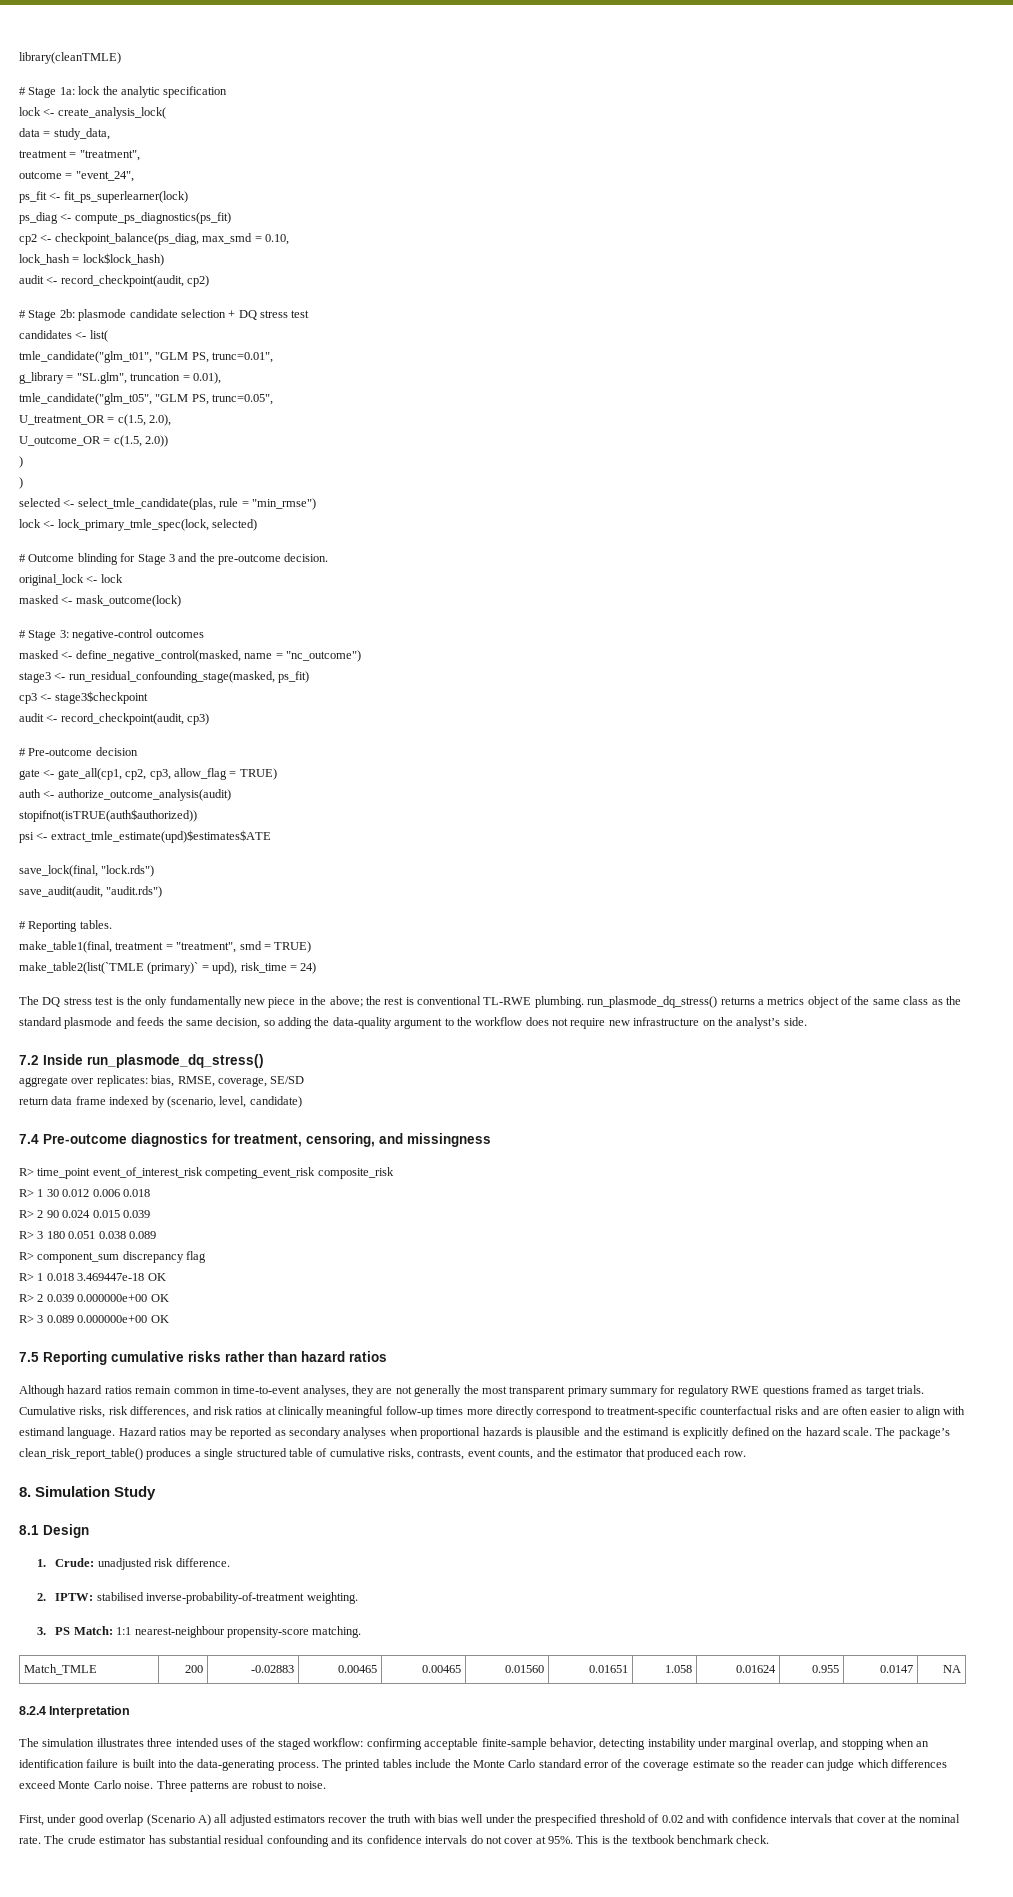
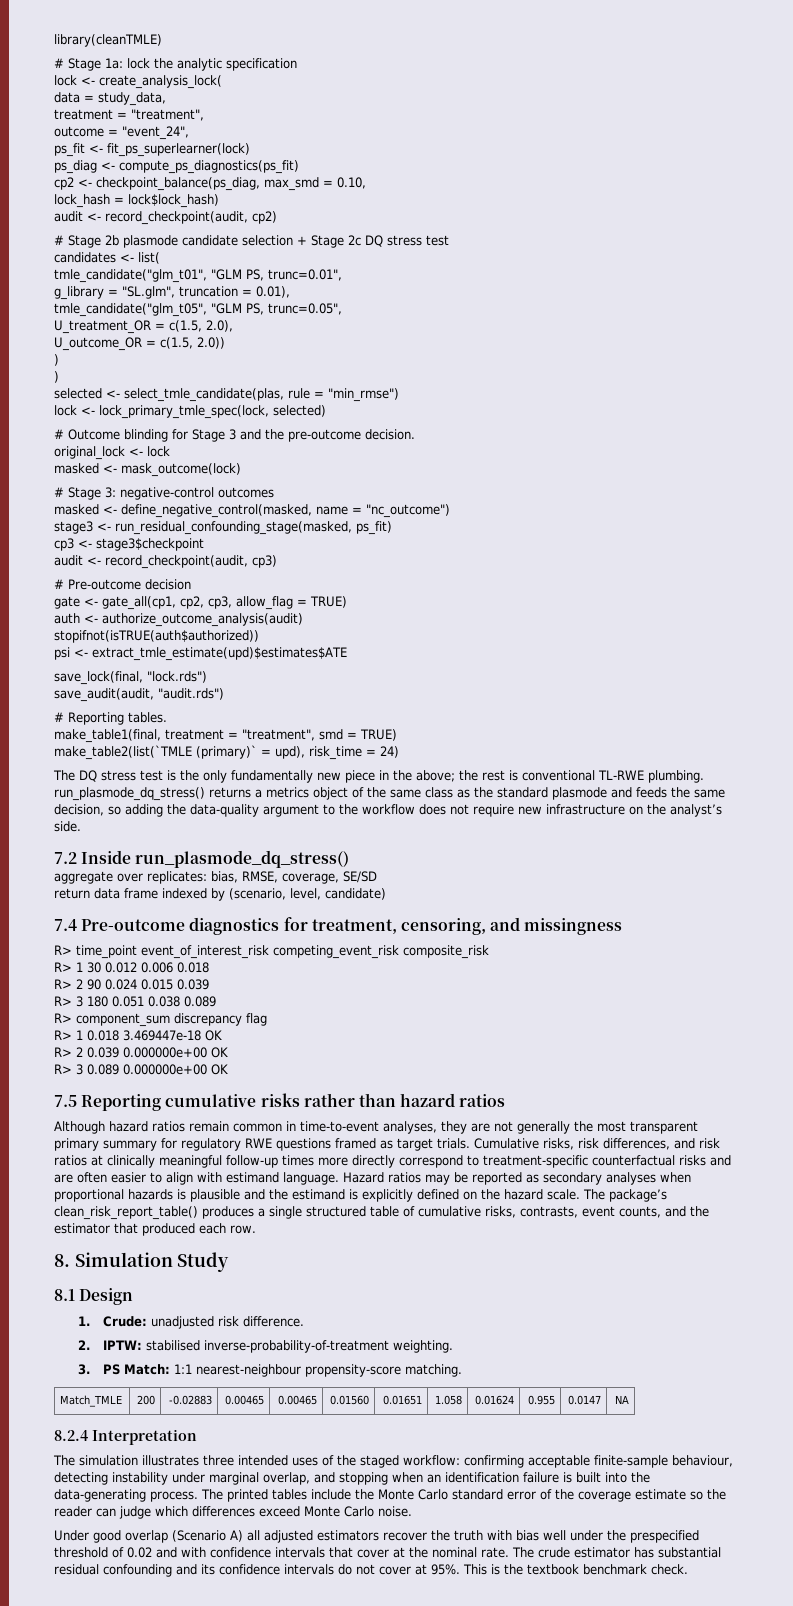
[59,309,75,318] 2b: -> [105,235,119,246] 2b
(236, 314) none -> [311,235,361,248] Stage 2c
[549,1738,596,1750] behavior, -> [672,1455,733,1467] behaviour,
[156,1780,327,1792] [19,1814,77,1826] Three patterns are robust to noise. // First, under -> [54,1530,89,1541] // Under

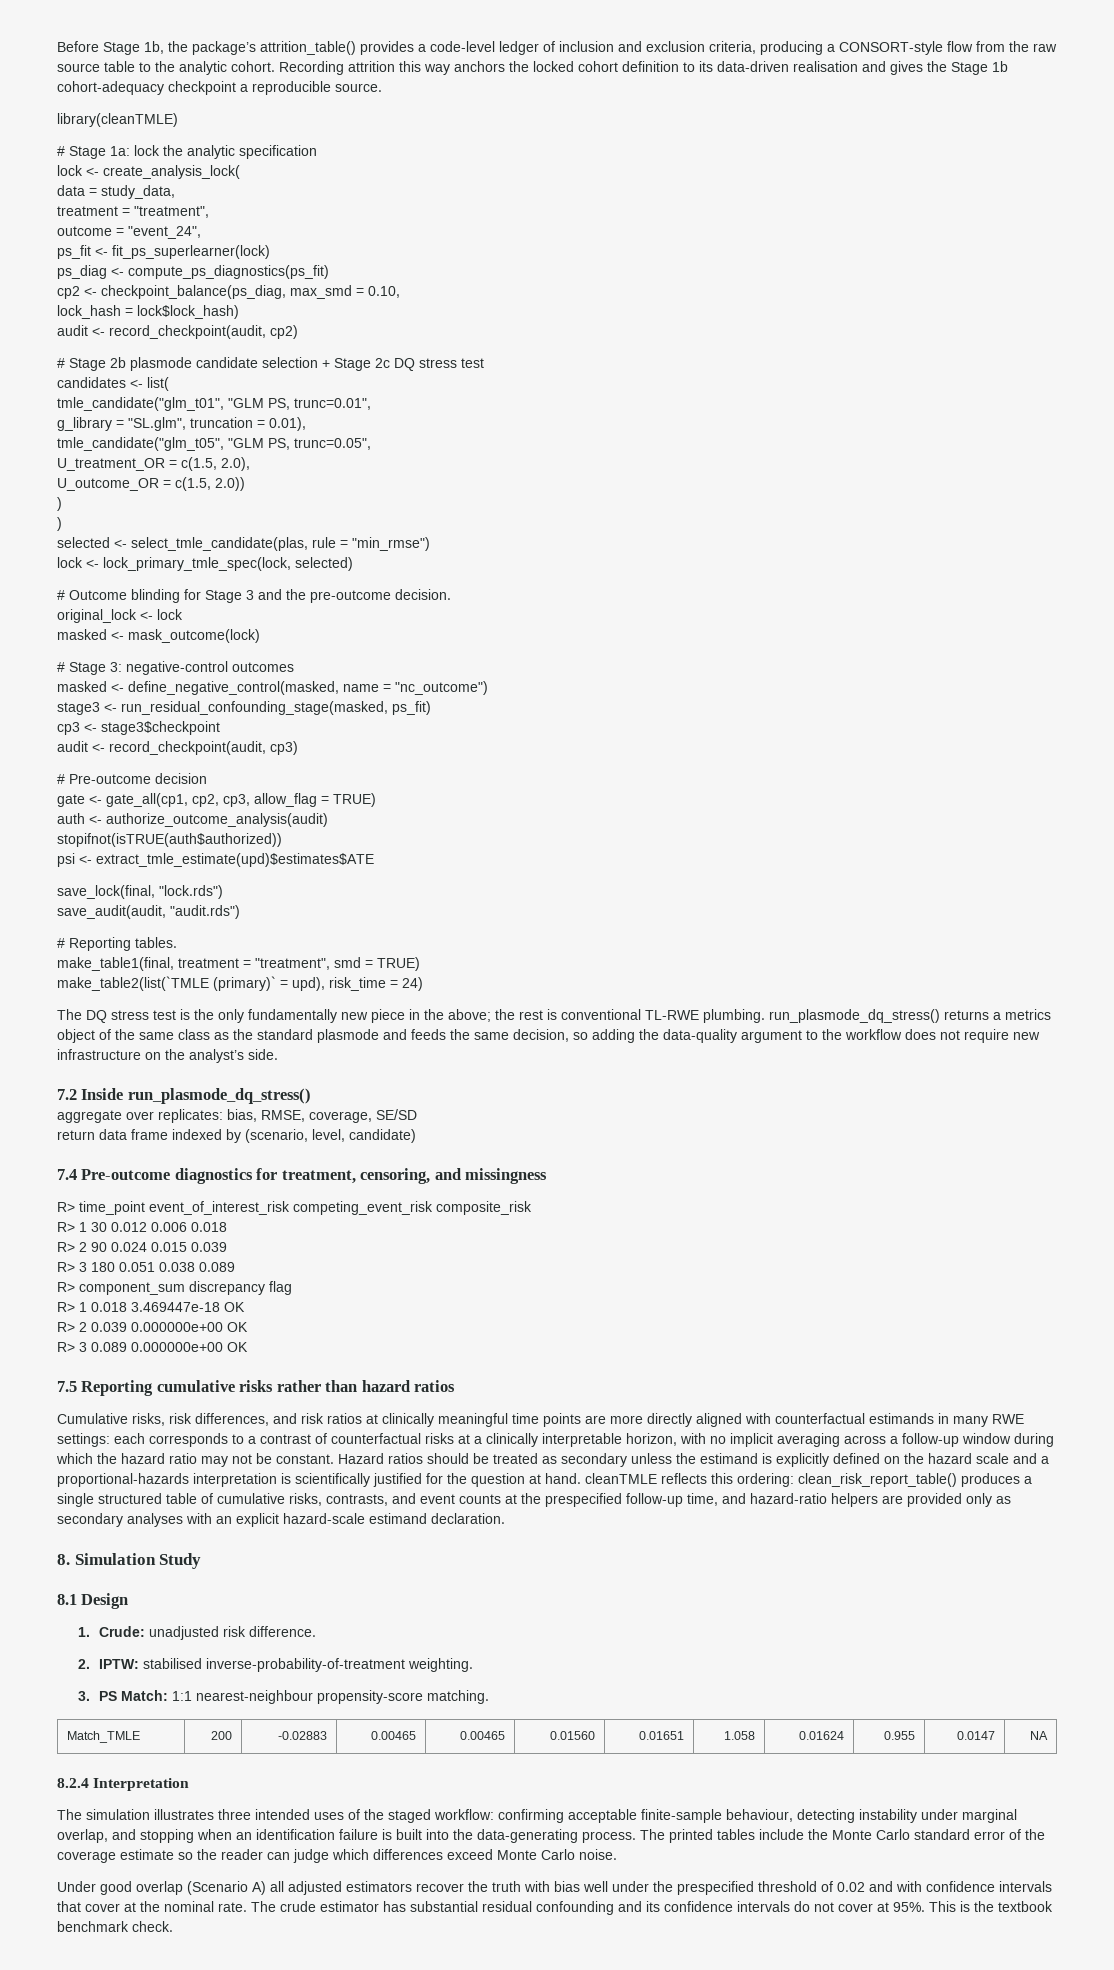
(54, 40) none -> [57,41,1057,55] [57,61,1008,75] [57,81,382,95] Before Stage 1b, the package’s attrition_table() provides a code-level ledger of inclusion and exclusion criteria, producing a CONSORT-style flow from the raw source table to the analytic cohort. Recording attrition this way anchors the locked cohort definition to its data-driven realisation and gives the Stage 1b cohort-adequacy checkpoint a reproducible source. //
[54,1121,698,1134] [54,1138,470,1151] Although hazard ratios remain common in time-to-event analyses, they are not generally the most transparent primary summary for regulatory RWE questions framed as target trials. -> (456, 1386) none
[226,1155,731,1168] [54,1172,691,1185] [54,1189,265,1202] follow-up times more directly correspond to treatment-specific counterfactual risks and are often easier to align with estimand language. Hazard ratios may be reported as secondary analyses when proportional hazards is plausible and -> [512,1413,1024,1427] [57,1433,1054,1447] [56,1453,672,1467] time points are more directly aligned with counterfactual estimands in many RWE settings: each corresponds to a contrast of counterfactual risks at a clinically interpretable horizon, with no implicit averaging across a follow-up window during which the hazard ratio may not be constant. Hazard ratios should be treated as secondary unless
[547,1189,667,1202] scale. The package’s -> [976,1453,1049,1464] [57,1473,794,1487] scale and a proportional-hazards interpretation is scientifically justified for the question at hand. cleanTMLE reflects this ordering:
[582,1206,709,1218] [54,1223,256,1236] event counts, and the estimator that produced each row. -> [392,1493,1011,1507] [57,1513,505,1527] and event counts at the prespecified follow-up time, and hazard-ratio helpers are provided only as secondary analyses with an explicit hazard-scale estimand declaration.

